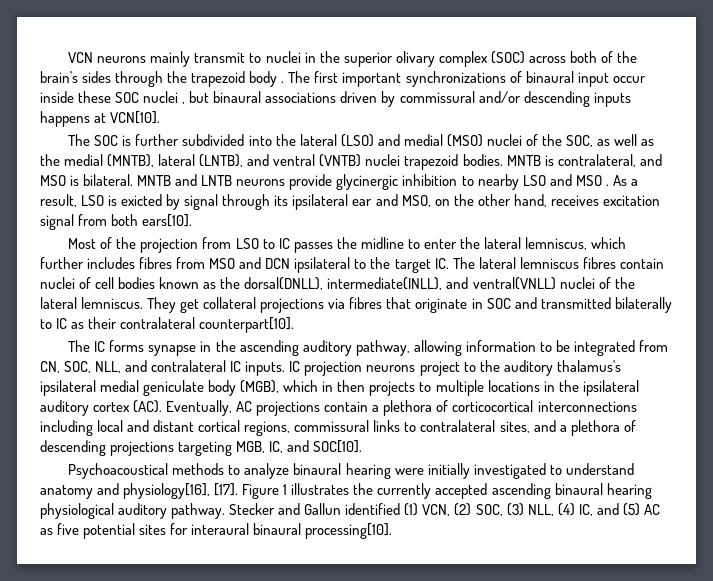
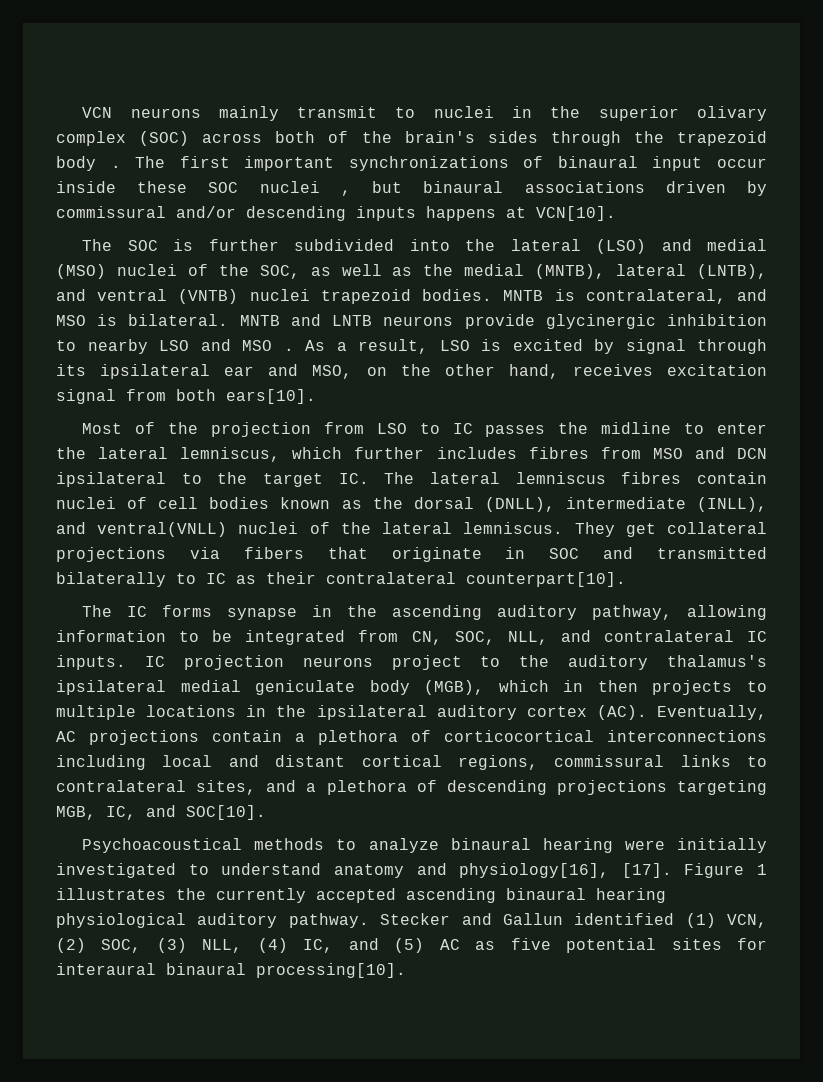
[121,194,163,206] exicted -> [512,339,583,351] excited
[244,277,443,290] dorsal(DNLL), intermediate(INLL), -> [413,497,768,512] dorsal (DNLL), intermediate (INLL),
[349,297,383,309] fibres -> [243,547,304,559] fibers

